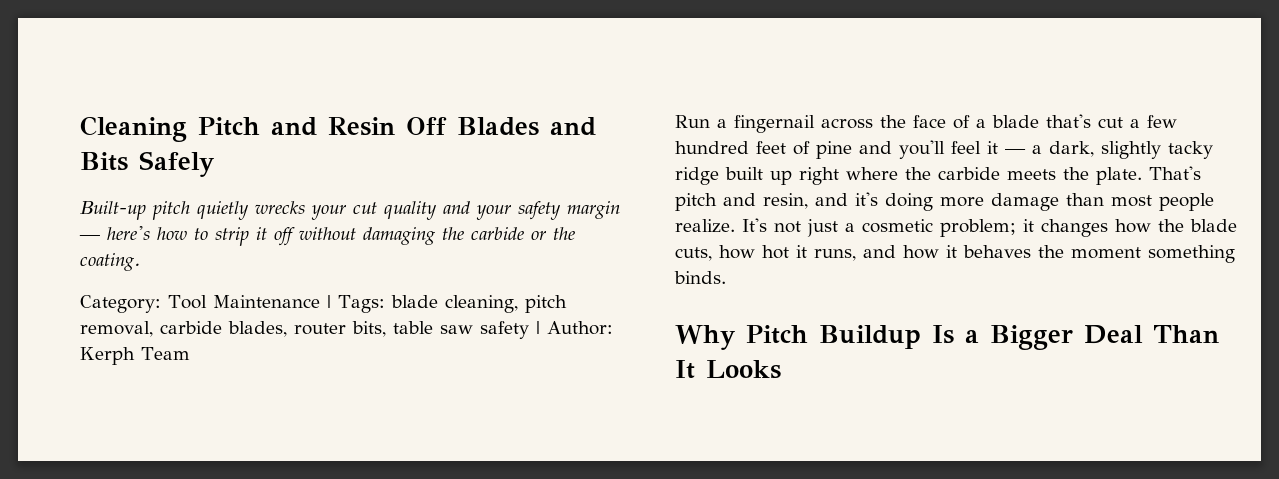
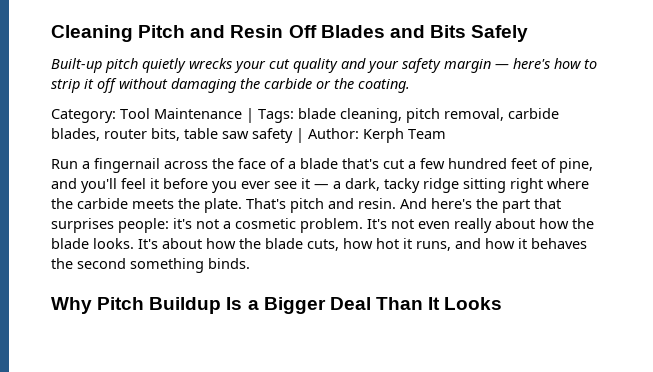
[816,141,852,159] pine -> [559,158,593,173] pine,
(998, 147) none -> [163,178,310,193] before you ever see it
[1101,141,1161,159] slightly -> (380, 184) none
[725,167,792,185] built up -> [463,178,506,193] sitting
[763,192,1214,211] [675,218,1108,237] resin, and it's doing more damage than most people realize. It's not just a cosmetic problem; it changes -> [358,198,561,213] [51,218,594,233] [51,238,202,249] resin. And here's the part that surprises people: it's not a cosmetic problem. It's not even really about how the blade looks. It's about
[1071,247,1141,259] moment -> [77,258,126,269] second

